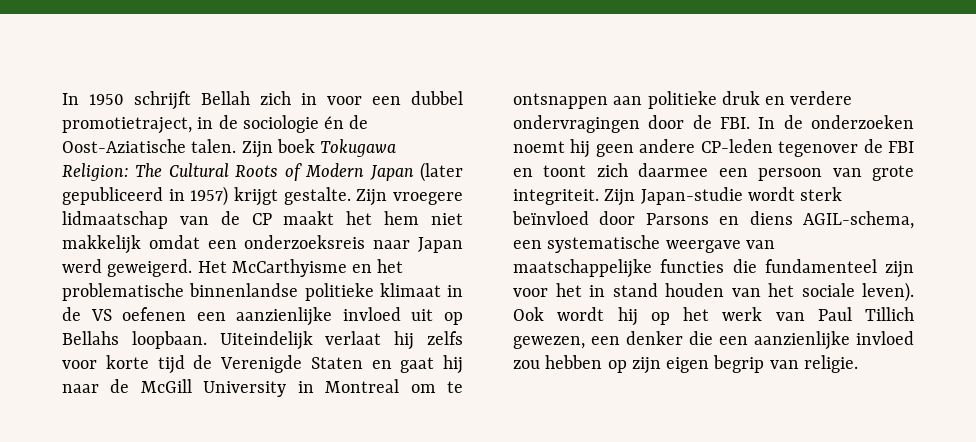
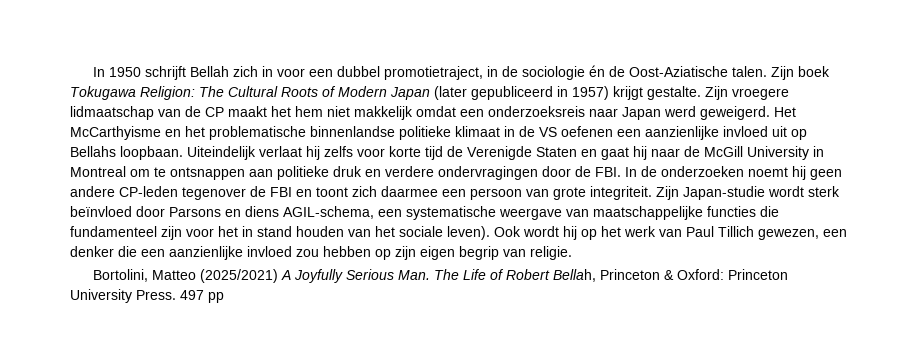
(858, 364) none -> [93,269,789,283] [70,289,224,303] // Bortolini, Matteo (2025/2021) A Joyfully Serious Man. The Life of Robert Bellah, Princeton & Oxford: Princeton University Press. 497 pp

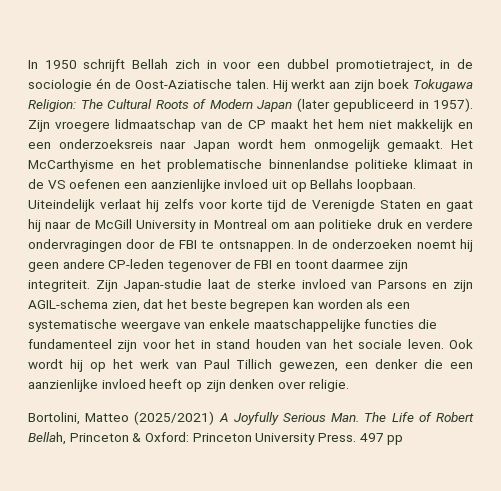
[771,66,795,80] Zijn -> [272,79,375,92] Hij werkt aan zijn
[572,86,701,100] 1957) krijgt gestalte. -> [433,98,473,112] 1957).
[416,106,456,117] omdat -> [458,122,473,129] en
[664,106,770,120] werd geweigerd. -> [237,139,444,152] wordt hem onmogelijk gemaakt.
[154,167,245,180] te ontsnappen -> (290, 225) none
[595,167,621,177] FBI. -> [178,240,294,252] FBI te ontsnappen.
[352,186,840,200] [70,206,374,219] zich daarmee een persoon van grote integriteit. Zijn Japan-studie wordt sterk beïnvloed door Parsons en diens AGIL-schema, -> [331,259,408,272] [28,279,474,292] [28,299,384,312] daarmee zijn integriteit. Zijn Japan-studie laat de sterke invloed van Parsons en zijn AGIL-schema zien, dat het beste begrepen kan worden als
(589, 213) none -> [208,319,250,329] enkele
[447,226,490,240] leven). -> [407,339,444,349] leven.
[296,246,526,260] zou hebben op zijn eigen begrip van -> [149,379,306,392] heeft op zijn denken over

